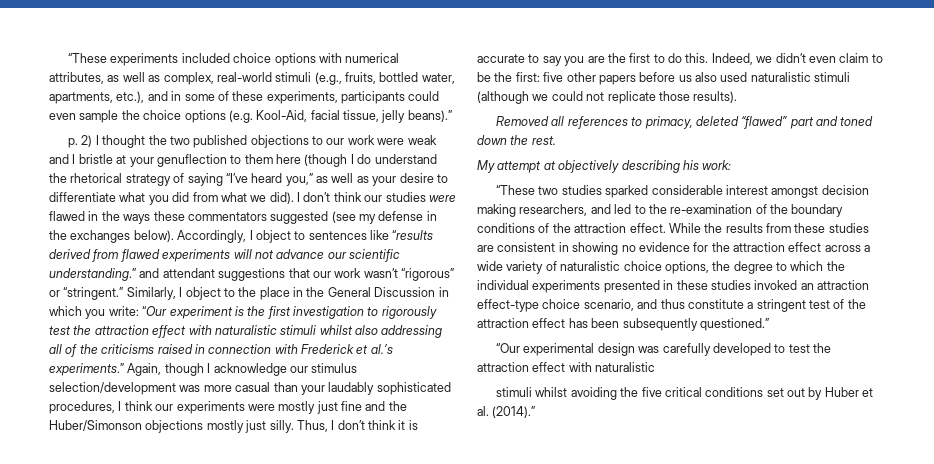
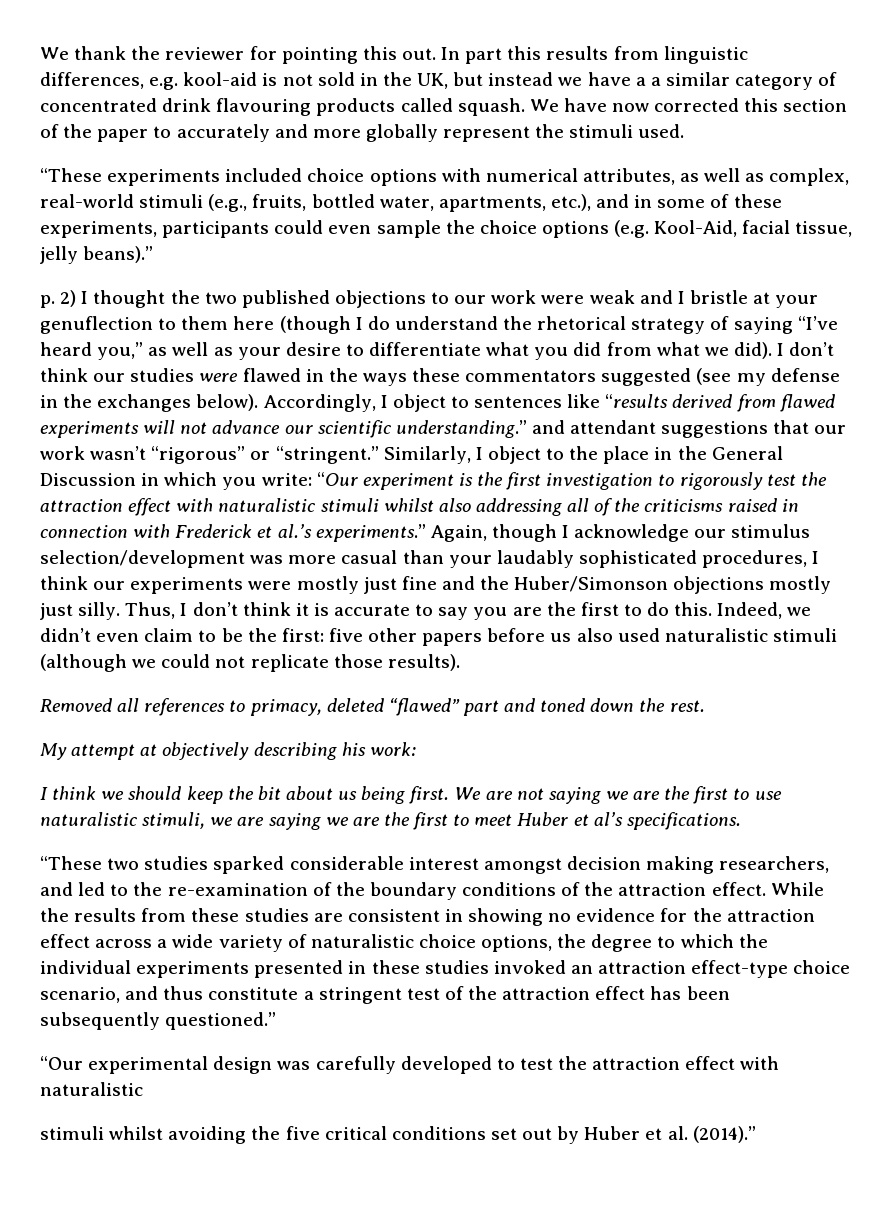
(68, 58) none -> [40,46,748,64] [40,72,838,90] [40,98,848,116] [40,124,685,142] We thank the reviewer for pointing this out. In part this results from linguistic differences, e.g. kool-aid is not sold in the UK, but instead we have a a similar category of concentrated drink flavouring products called squash. We have now corrected this section of the paper to accurately and more globally represent the stimuli used. //
(732, 165) none -> [40,786,782,804] [40,812,741,830] // I think we should keep the bit about us being first. We are not saying we are the first to use naturalistic stimuli, we are saying we are the first to meet Huber et al’s specifications.

